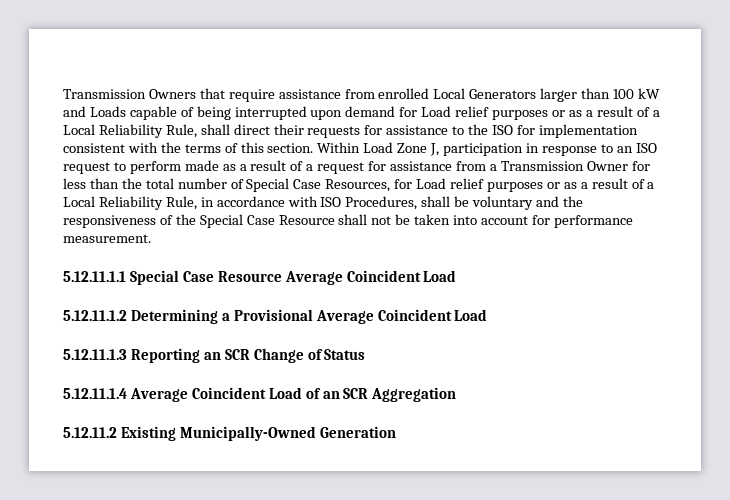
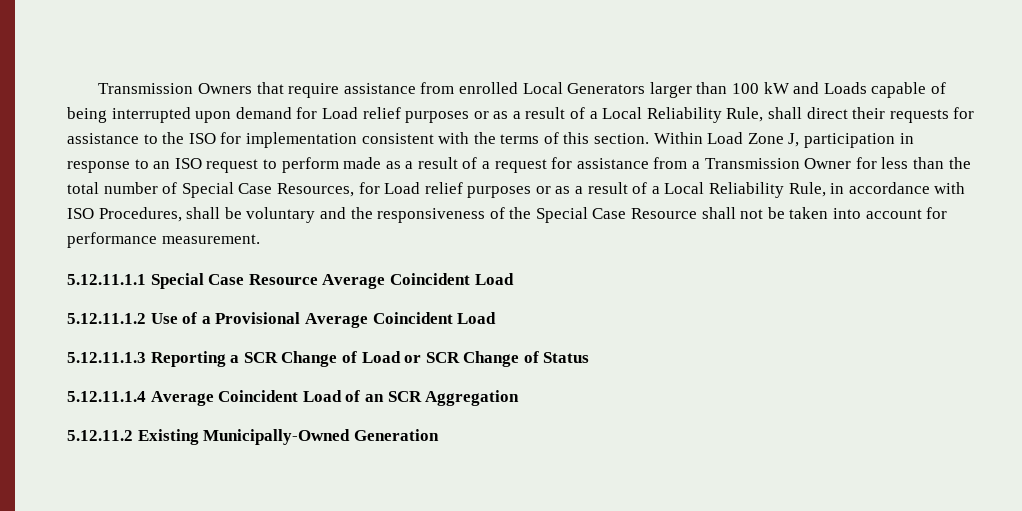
[130,309,218,324] Determining -> [150,312,198,324] Use of
[203,352,221,360] an -> [230,351,422,367] a SCR Change of Load or

